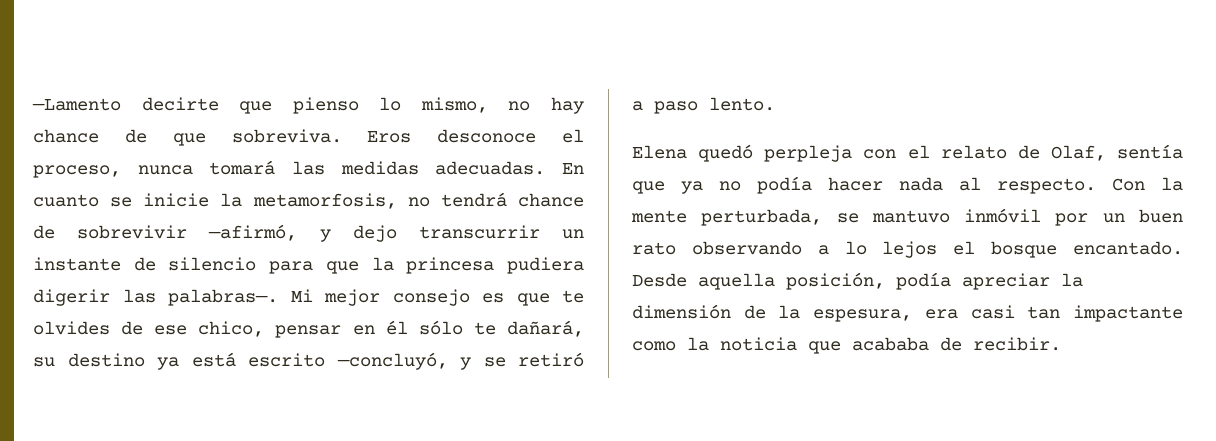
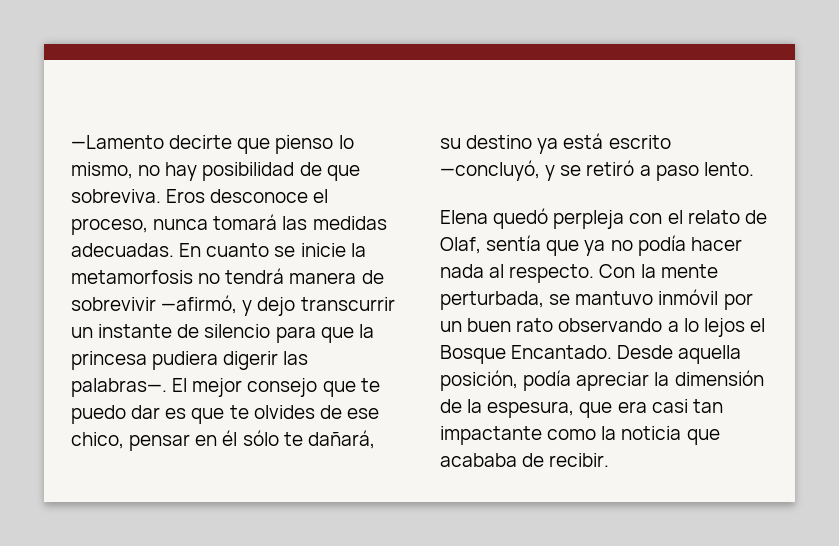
[33,129,99,143] chance -> [202,162,295,181] posibilidad
[252,193,397,209] metamorfosis, -> [71,270,193,284] metamorfosis
[518,193,584,207] chance -> [289,272,357,284] manera
[290,289,313,302] Mi -> [172,378,188,392] El
(470, 297) none -> [322,378,380,397] [71,405,161,424] que te puedo dar
[991,241,1183,258] bosque encantado. -> [440,345,613,364] Bosque Encantado.
(913, 315) none -> [579,402,613,418] que

